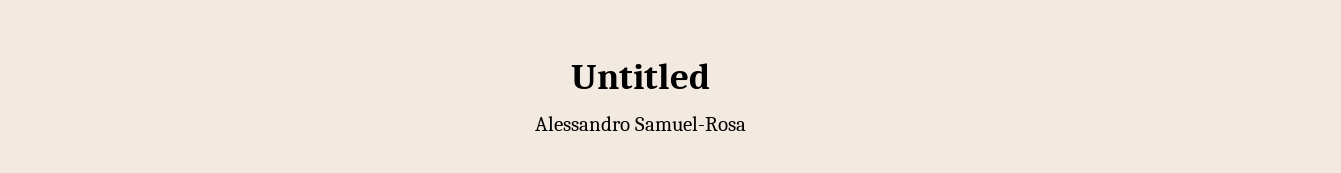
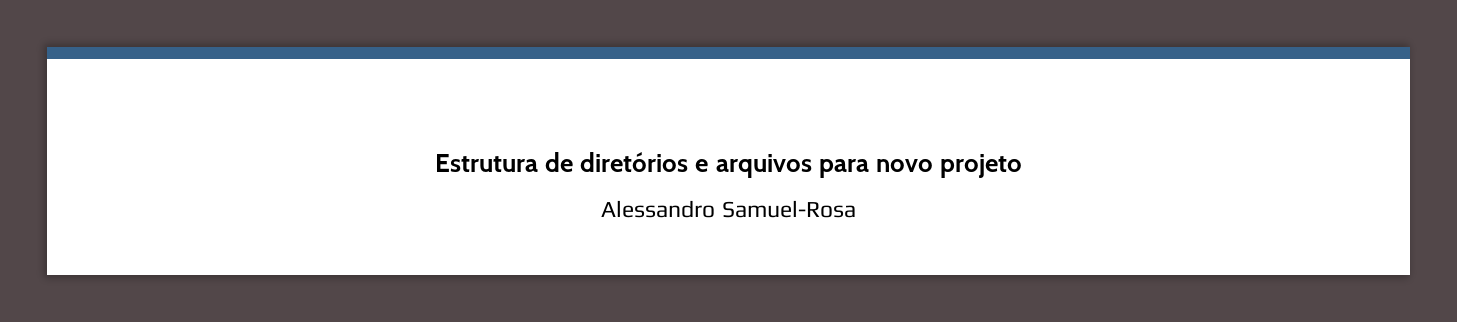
[571,63,710,89] Untitled -> [435,152,1022,178] Estrutura de diretórios e arquivos para novo projeto

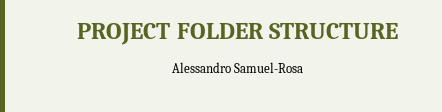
[435,152,1022,178] Estrutura de diretórios e arquivos para novo projeto -> [77,23,398,45] PROJECT FOLDER STRUCTURE

